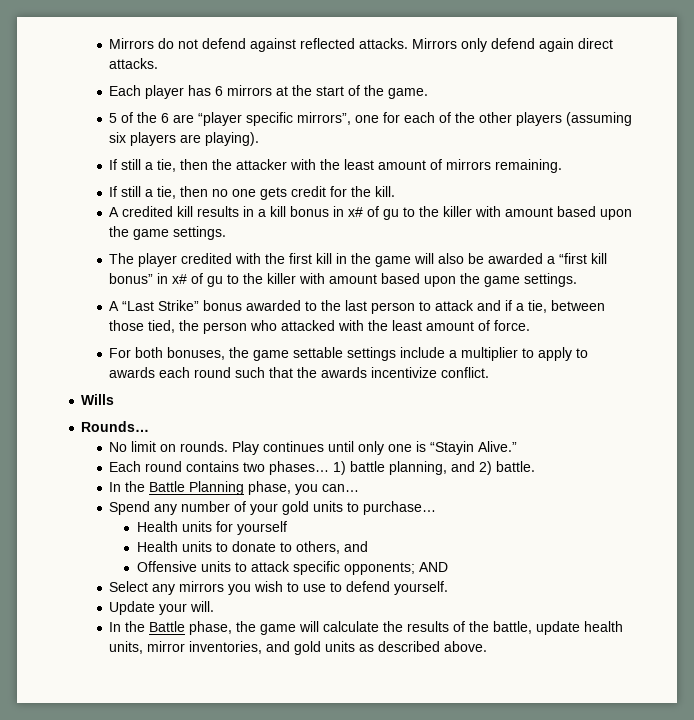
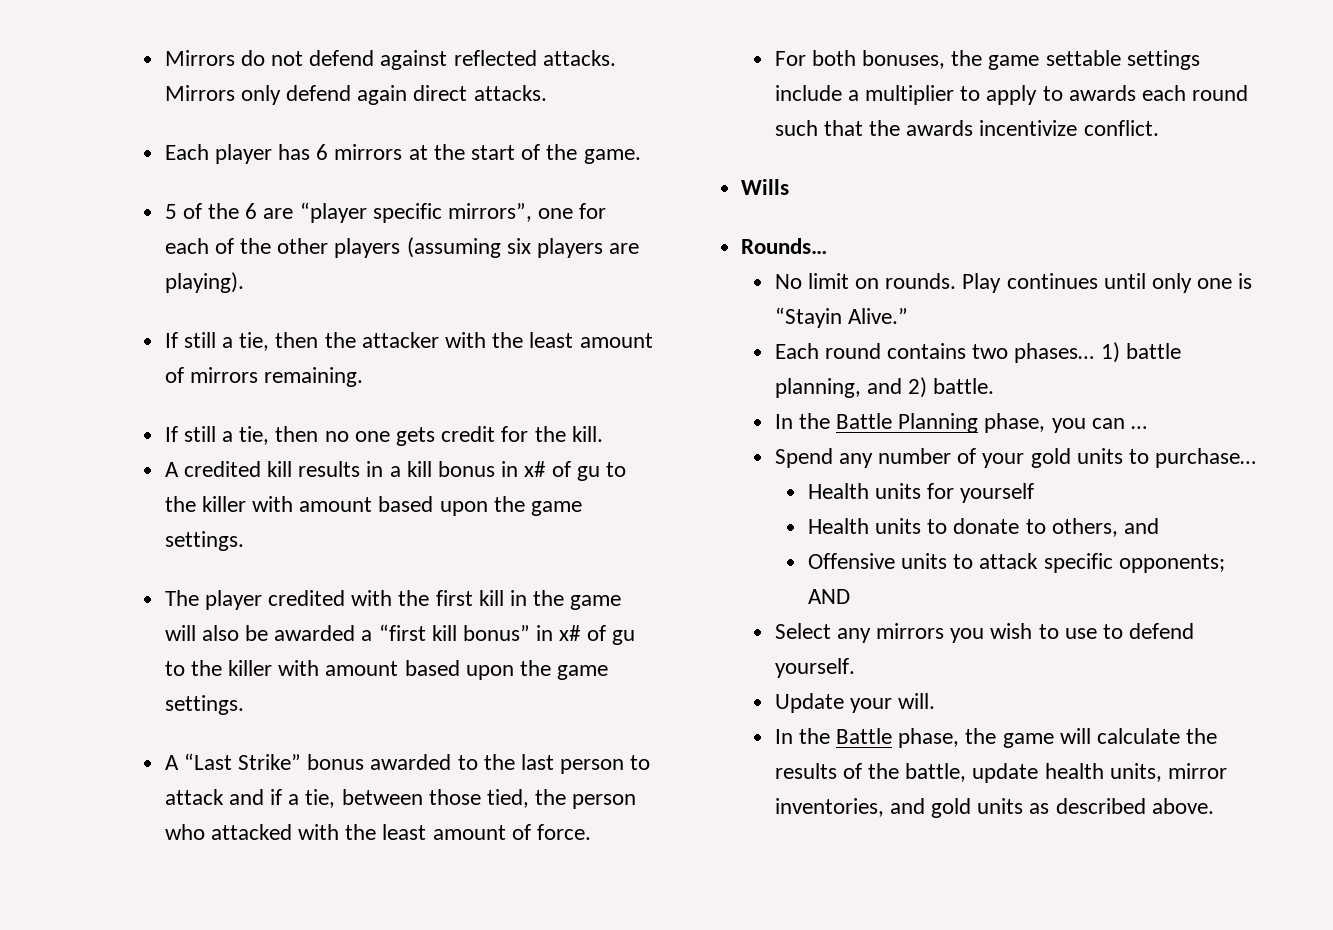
[322,484,360,492] can… -> [1091,418,1148,429] can …

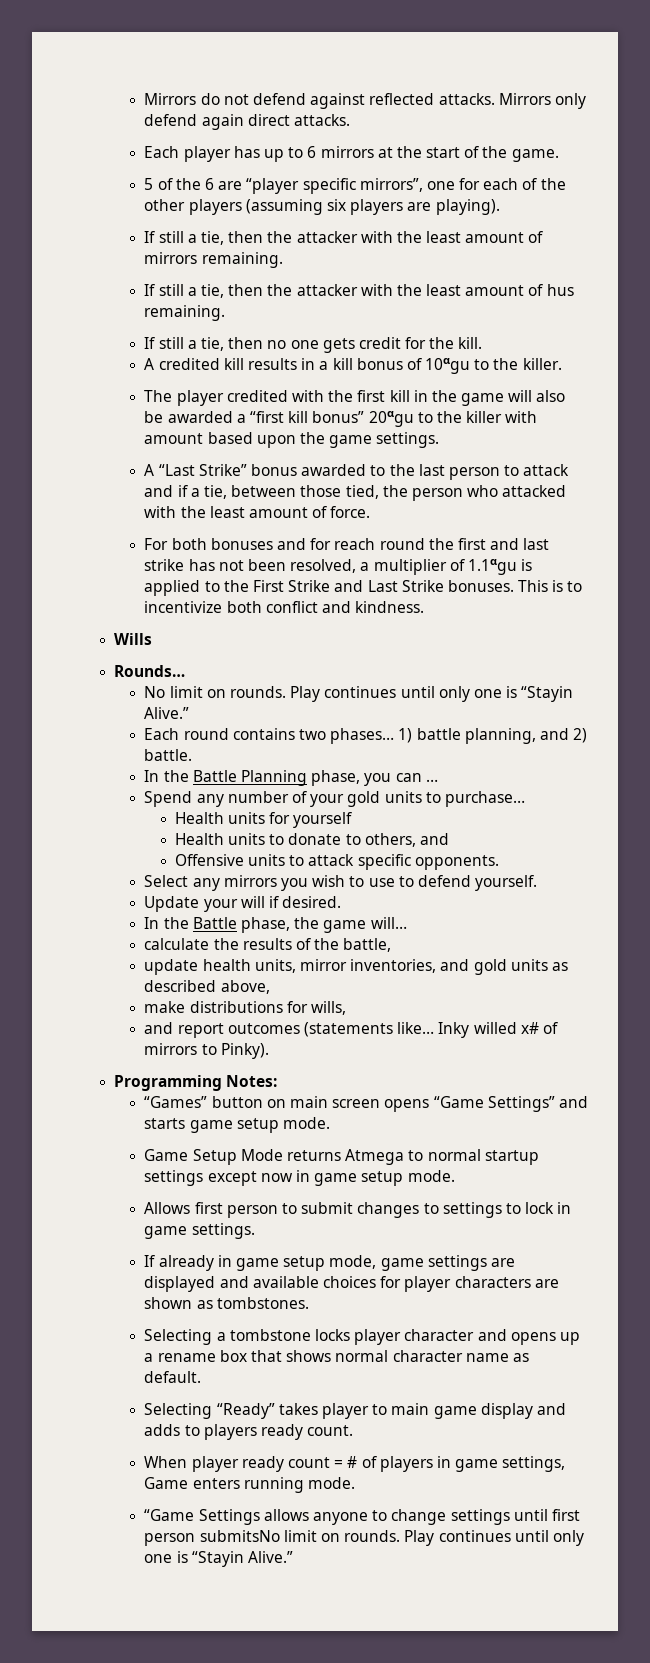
(310, 152) none -> [263,147,304,162] up to
(363, 377) none -> [144,284,574,298] [144,305,226,321] // If still a tie, then the attacker with the least amount of hus remaining.
[501,461,627,481] [164,496,583,516] [164,531,244,551] in x# of gu to the killer with amount based upon the game settings. -> [406,358,562,374] of 10αgu to the killer.
[536,625,635,645] in x# of gu -> [368,411,414,427] 20αgu
[861,50,1200,70] [774,85,1249,105] [774,120,1159,136] bonuses, the game settable settings include a multiplier to apply to awards each round such that the awards incentivize conflict. -> [210,538,550,550] [144,559,533,575] [144,580,583,596] [144,601,425,613] bonuses and for reach round the first and last strike has not been resolved, a multiplier of 1.1αgu is applied to the First Strike and Last Strike bonuses. This is to incentivize both conflict and kindness.
[1118,554,1225,573] [807,589,850,604] opponents; AND -> [414,855,499,870] opponents.
[897,693,935,709] will. -> [240,896,342,908] will if desired.
[1059,728,1091,744] will -> [370,917,407,929] will… //
(967, 772) none -> (392, 945) //
[1151,798,1214,814] above. -> [220,980,270,994] [144,1001,346,1015] [144,1022,558,1038] [144,1043,269,1059] [114,1075,278,1091] [144,1096,588,1112] [144,1117,330,1133] [144,1149,539,1165] [144,1170,455,1186] [144,1202,572,1218] [144,1223,255,1239] [144,1255,515,1271] [144,1276,559,1292] [144,1297,309,1309] [144,1329,580,1345] [144,1350,529,1362] [144,1371,202,1383] [144,1403,566,1419] [144,1424,354,1440] [144,1456,566,1472] [144,1477,355,1493] [144,1509,580,1525] [144,1530,584,1546] [144,1551,293,1567] above, // make distributions for wills, // and report outcomes (statements like… Inky willed x# of mirrors to Pinky). // Programming Notes: // “Games” button on main screen opens “Game Settings” and starts game setup mode. // Game Setup Mode returns Atmega to normal startup settings except now in game setup mode. // Allows first person to submit changes to settings to lock in game settings. // If already in game setup mode, game settings are displayed and available choices for player characters are shown as tombstones. // Selecting a tombstone locks player character and opens up a rename box that shows normal character name as default. // Selecting “Ready” takes player to main game display and adds to players ready count. // When player ready count = # of players in game settings, Game enters running mode. // “Game Settings allows anyone to change settings until first person submitsNo limit on rounds. Play continues until only one is “Stayin Alive.”

